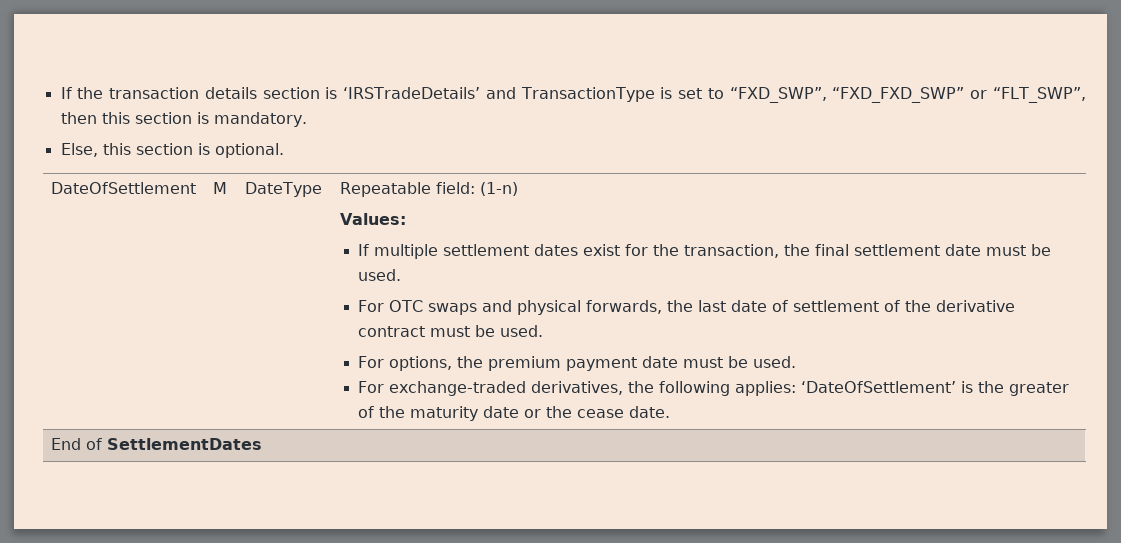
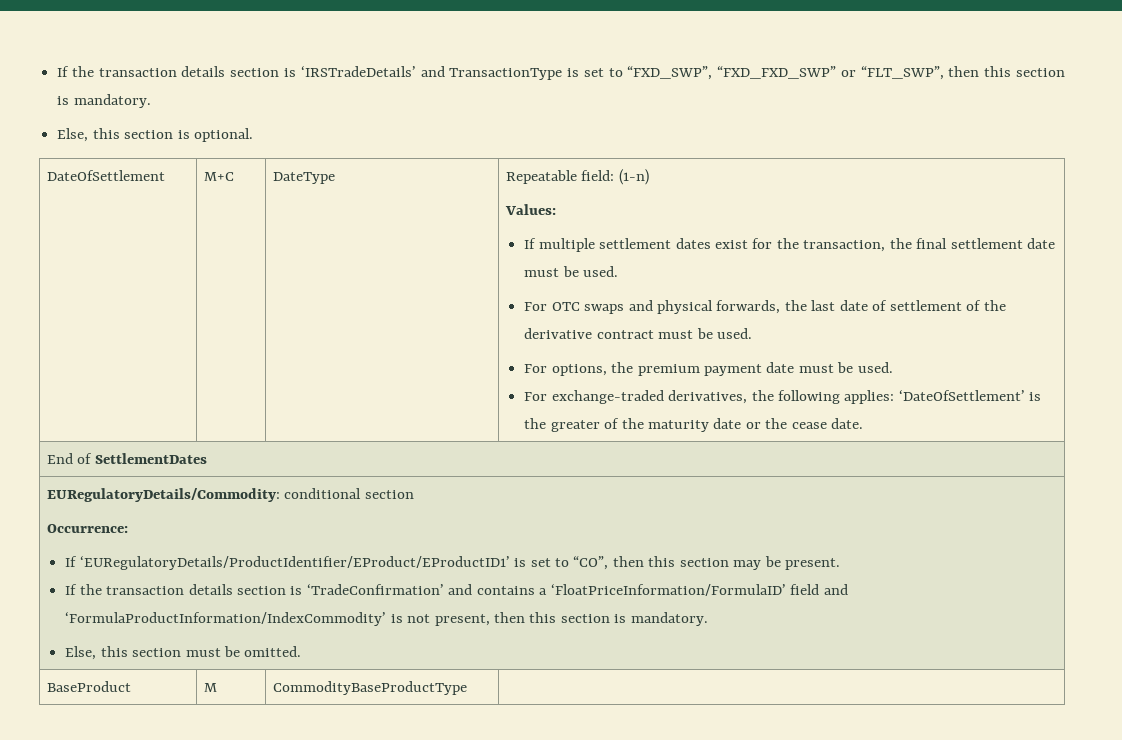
[213,182,228,194] M -> [204,172,235,181] M+C
(263, 444) none -> [47,488,414,502] [47,524,129,533] [65,556,841,570] [65,584,848,596] [65,612,708,626] [65,646,302,660] [47,681,132,692] [204,683,218,692] [273,681,468,695] // EURegulatoryDetails/Commodity: conditional section // Occurrence: // If ‘EURegulatoryDetails/ProductIdentifier/EProduct/EProductID1’ is set to “CO”, then this section may be present. // If the transaction details section is ‘TradeConfirmation’ and contains a ‘FloatPriceInformation/FormulaID’ field and ‘FormulaProductInformation/IndexCommodity’ is not present, then this section is mandatory. // Else, this section must be omitted. // BaseProduct | M | CommodityBaseProductType |

